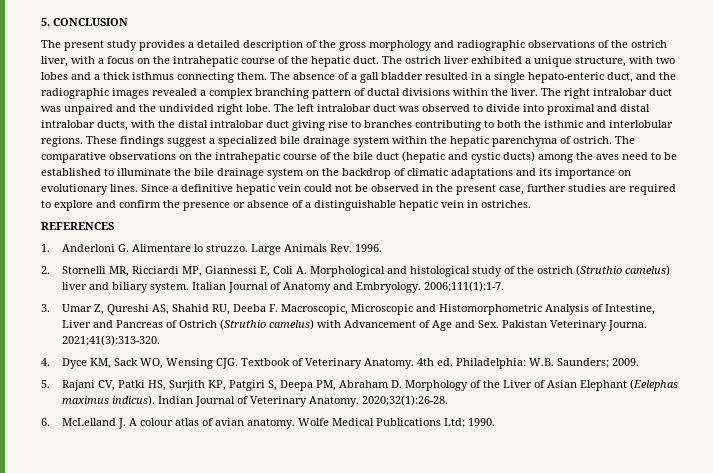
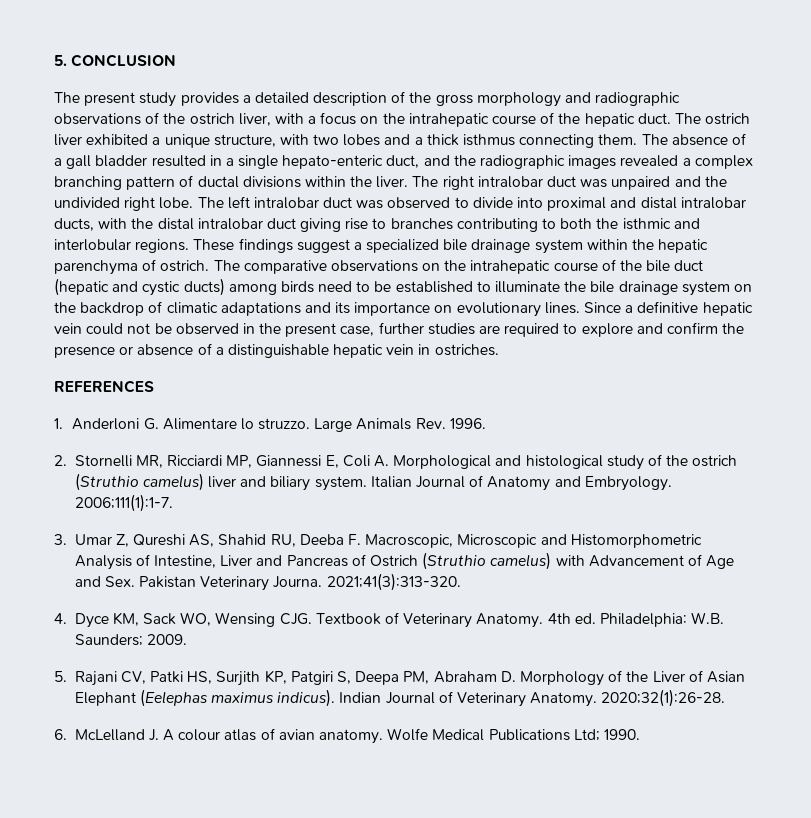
[576,152,619,160] the aves -> [280,281,314,293] birds

